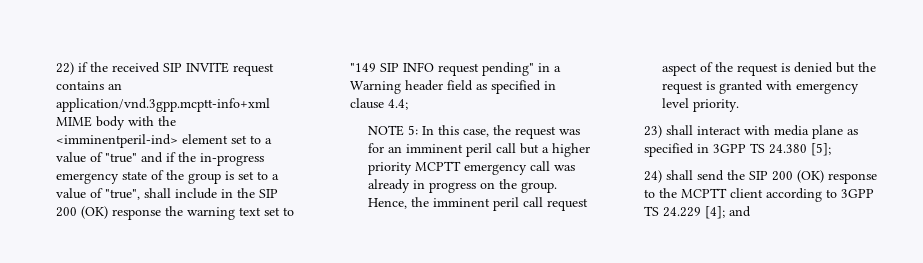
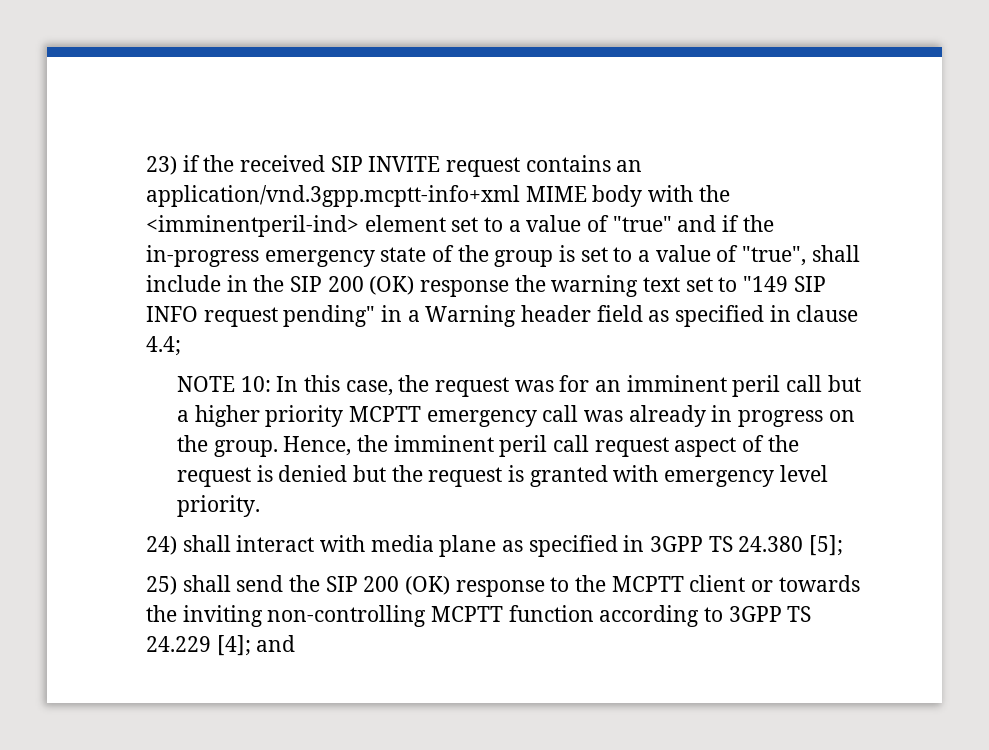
[55,62,74,75] 22) -> [145,156,177,175] 23)
[407,125,418,135] 5: -> [240,376,271,392] 10:
[643,125,662,138] 23) -> [145,536,177,555] 24)
[643,170,662,183] 24) -> [145,576,177,595] 25)
(763, 193) none -> [751,575,860,592] [145,605,594,627] or towards the inviting non-controlling MCPTT function

